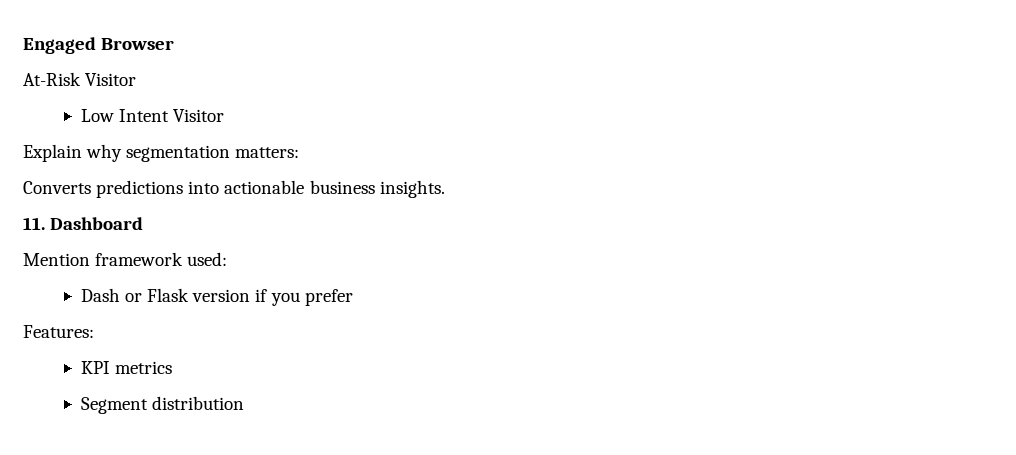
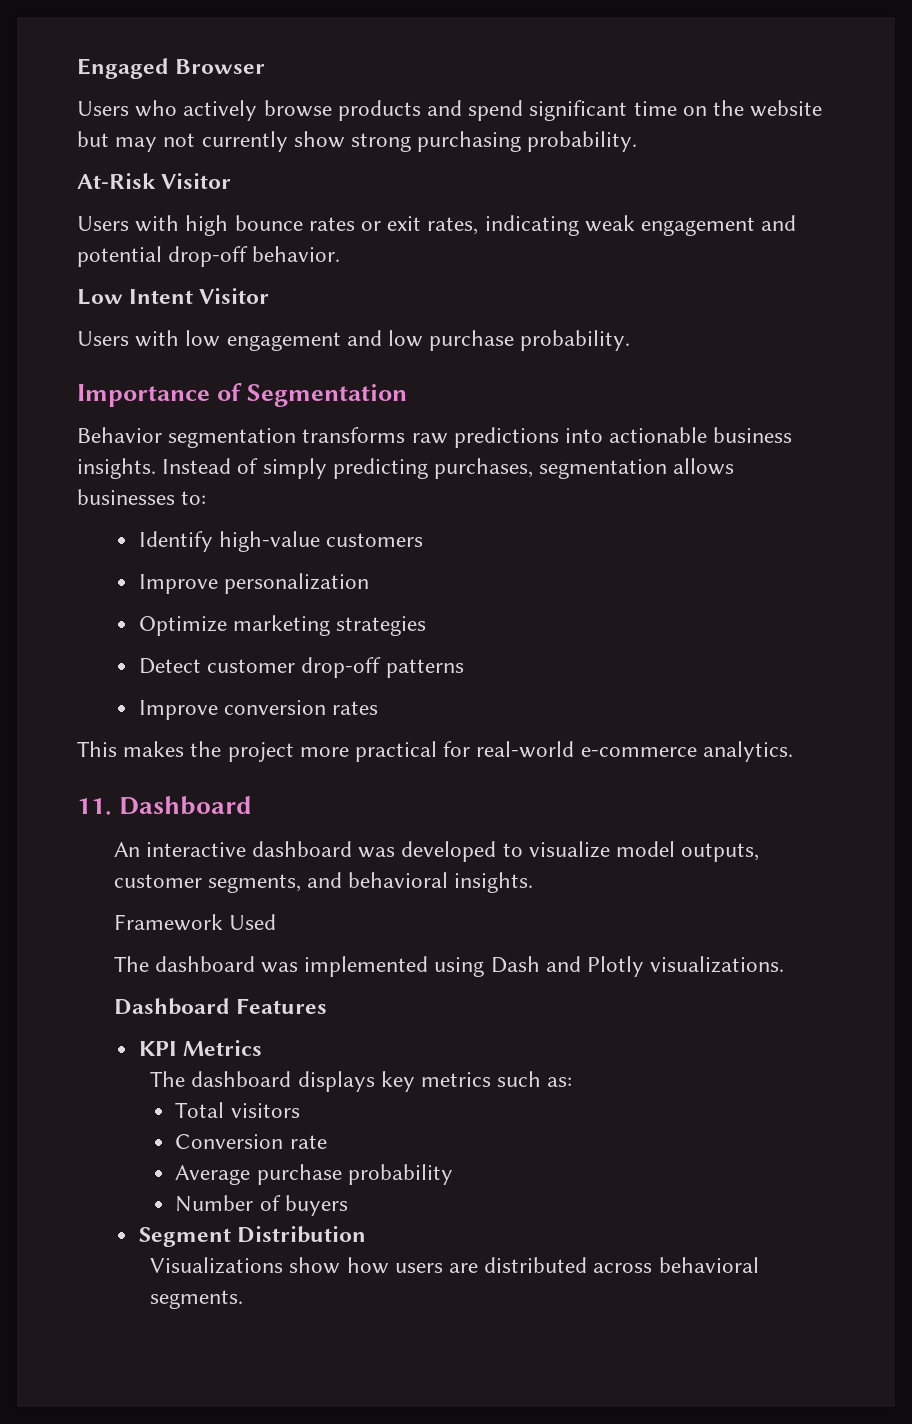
[23,72,137,86] [80,109,225,122] [23,144,300,162] [23,181,91,194] At-Risk Visitor // Low Intent Visitor // Explain why segmentation matters: // Converts -> [77,100,823,121] [77,131,638,152] [77,173,232,189] [77,215,797,236] [77,246,341,267] [77,288,270,305] [77,330,631,351] [77,383,407,407] [77,427,448,448] Users who actively browse products and spend significant time on the website but may not currently show strong purchasing probability. // At-Risk Visitor // Users with high bounce rates or exit rates, indicating weak engagement and potential drop-off behavior. // Low Intent Visitor // Users with low engagement and low purchase probability. // Importance of Segmentation // Behavior segmentation transforms raw
[23,217,144,230] [23,252,228,266] [80,288,353,306] [23,325,94,338] [80,361,173,374] [80,396,245,414] // 11. Dashboard // Mention framework used: // Dash or Flask version if you prefer // Features: // KPI metrics // Segment distribution -> [162,458,735,479] [77,489,207,505] [138,531,424,552] [138,573,370,594] [138,615,427,636] [138,657,464,678] [138,700,379,720] [77,741,793,762] [77,796,253,815] [113,841,760,862] [113,872,534,893] [113,914,276,931] [113,956,785,977] [113,998,327,1015] [138,1040,263,1056] [150,1071,573,1092] [175,1102,300,1118] [175,1134,327,1149] [175,1164,453,1185] [175,1195,348,1216] [138,1226,367,1247] [150,1257,759,1274] [150,1290,244,1309] Instead of simply predicting purchases, segmentation allows businesses to: // Identify high-value customers // Improve personalization // Optimize marketing strategies // Detect customer drop-off patterns // Improve conversion rates // This makes the project more practical for real-world e-commerce analytics. // 11. Dashboard // An interactive dashboard was developed to visualize model outputs, customer segments, and behavioral insights. // Framework Used // The dashboard was implemented using Dash and Plotly visualizations. // Dashboard Features // KPI Metrics // The dashboard displays key metrics such as: // Total visitors // Conversion rate // Average purchase probability // Number of buyers // Segment Distribution // Visualizations show how users are distributed across behavioral segments.

